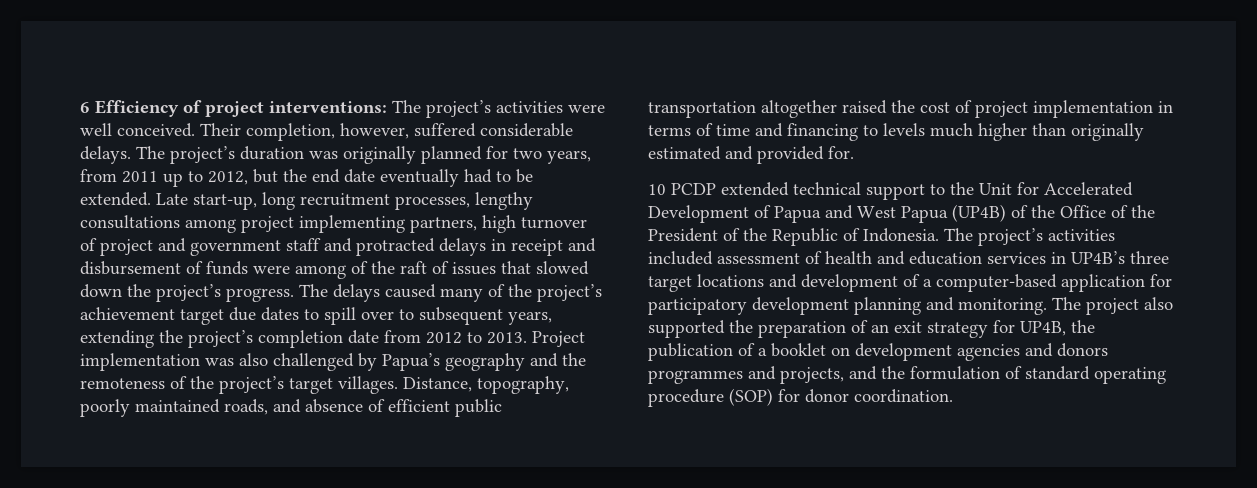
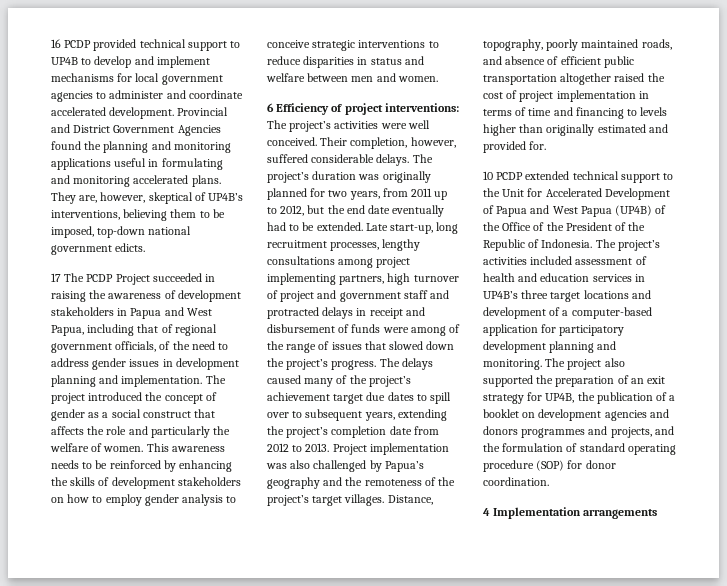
(80, 107) none -> [51,39,241,51] [51,56,210,68] [51,73,223,85] [51,90,243,102] [51,107,229,119] [51,124,221,136] [51,141,231,153] [51,158,223,170] [51,175,221,187] [51,192,244,204] [51,209,225,221] [51,226,192,238] [51,243,146,255] [51,273,216,285] [51,290,241,302] [51,307,212,319] [51,324,217,336] [51,341,229,353] [51,358,239,370] [51,375,226,387] [51,392,217,404] [51,409,216,421] [51,426,231,438] [50,443,225,452] [51,460,233,472] [51,477,241,489] [51,494,237,506] [267,40,439,51] [267,56,424,68] [266,73,438,82] 16 PCDP provided technical support to UP4B to develop and implement mechanisms for local government agencies to administer and coordinate accelerated development. Provincial and District Government Agencies found the planning and monitoring applications useful in formulating and monitoring accelerated plans. They are, however, skeptical of UP4B’s interventions, believing them to be imposed, top-down national government edicts. // 17 The PCDP Project succeeded in raising the awareness of development stakeholders in Papua and West Papua, including that of regional government officials, of the need to address gender issues in development planning and implementation. The project introduced the concept of gender as a social construct that affects the role and particularly the welfare of women. This awareness needs to be reinforced by enhancing the skills of development stakeholders on how to employ gender analysis to conceive strategic interventions to reduce disparities in status and welfare between men and women. //
[400,261,427,274] raft -> [286,343,317,353] range
[930,123,973,137] much -> (668, 111) none
(953, 396) none -> [483,507,658,519] // 4 Implementation arrangements

